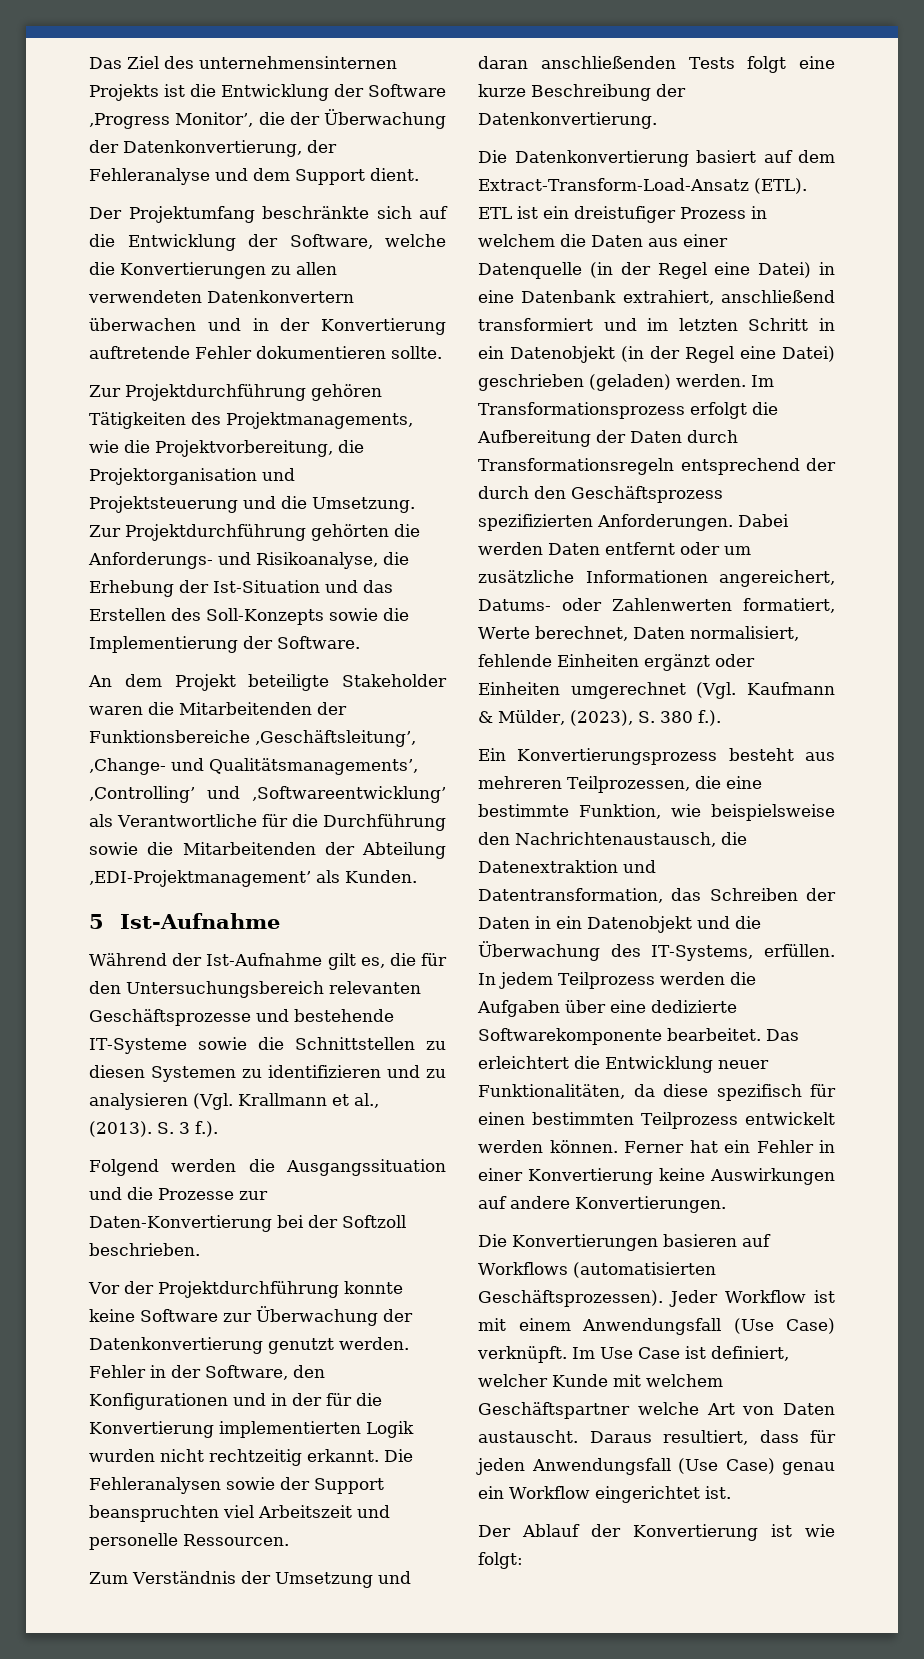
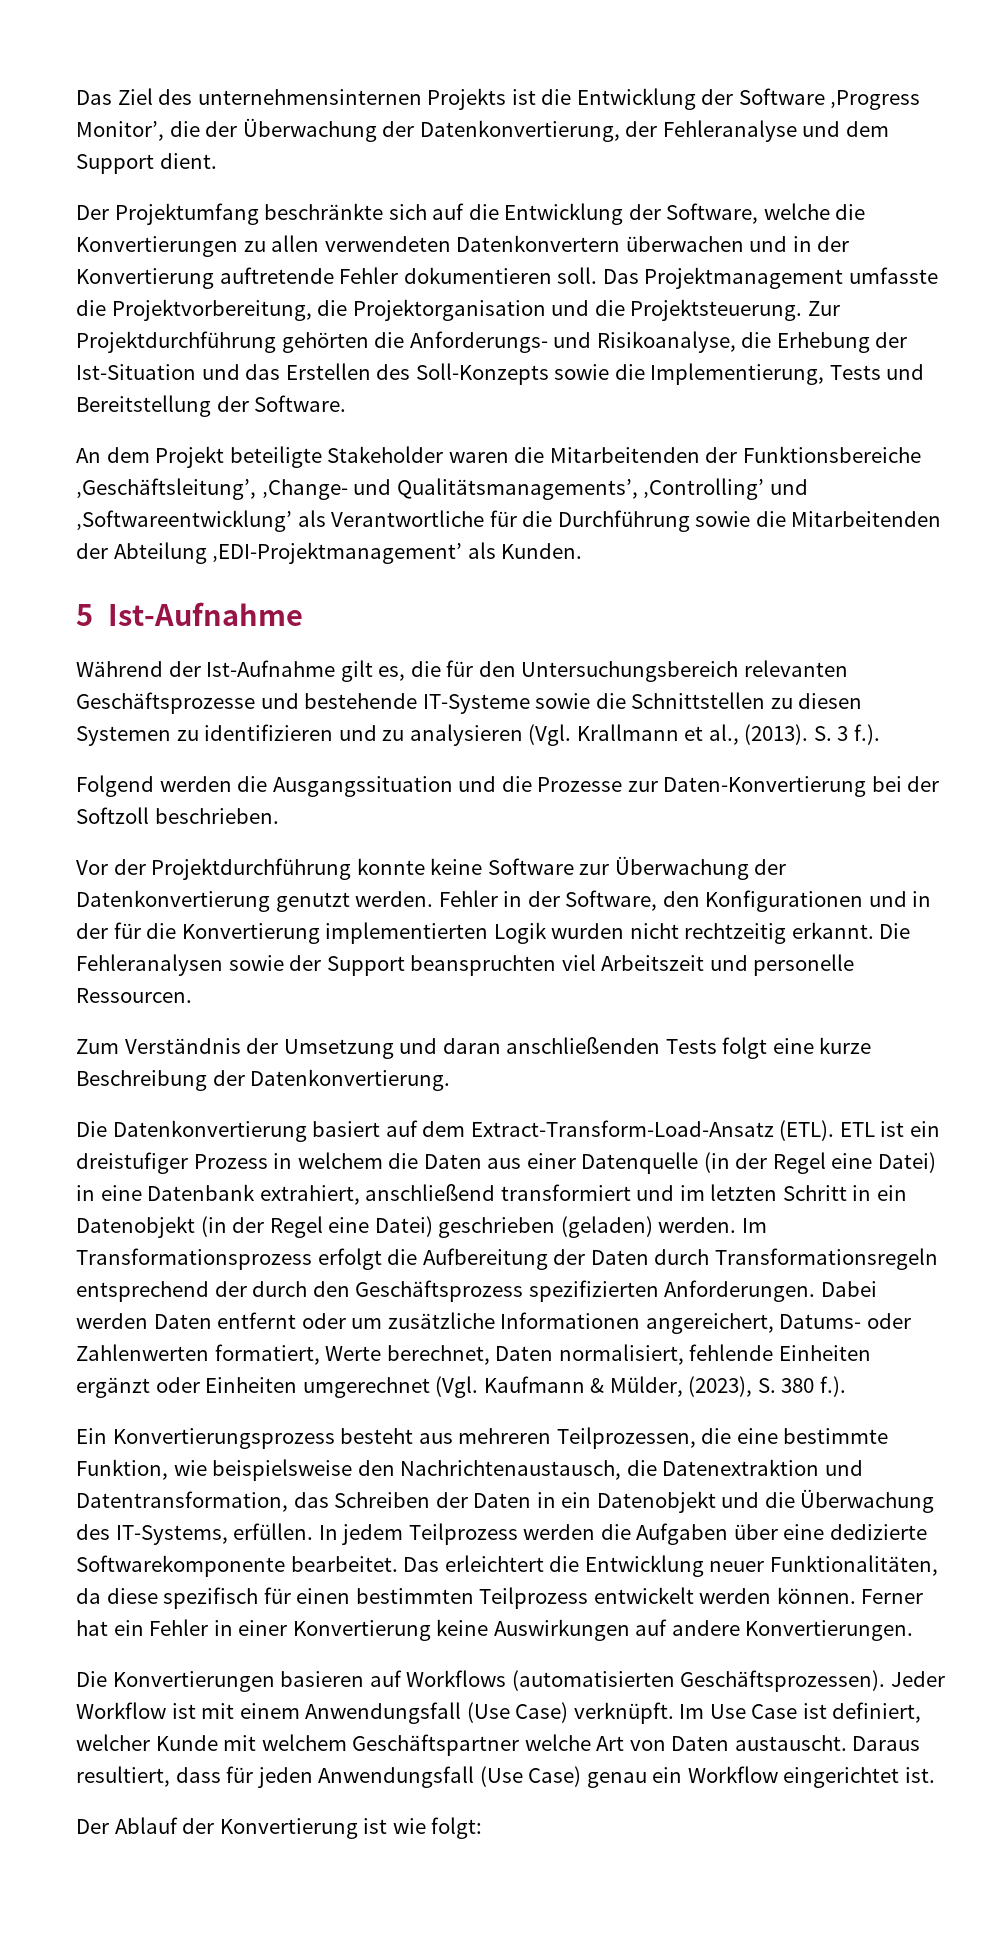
[390,346,442,359] [89,384,382,401] [89,412,413,429] [89,440,119,453] sollte. // Zur Projektdurchführung gehören Tätigkeiten des Projektmanagements, wie -> [557,267,938,289] soll. Das Projektmanagement umfasste
[89,496,415,513] Projektsteuerung und die Umsetzung. -> [594,299,803,321] die Projektsteuerung.
[89,636,238,653] Implementierung -> [650,363,925,385] [76,395,211,417] Implementierung, Tests und Bereitstellung

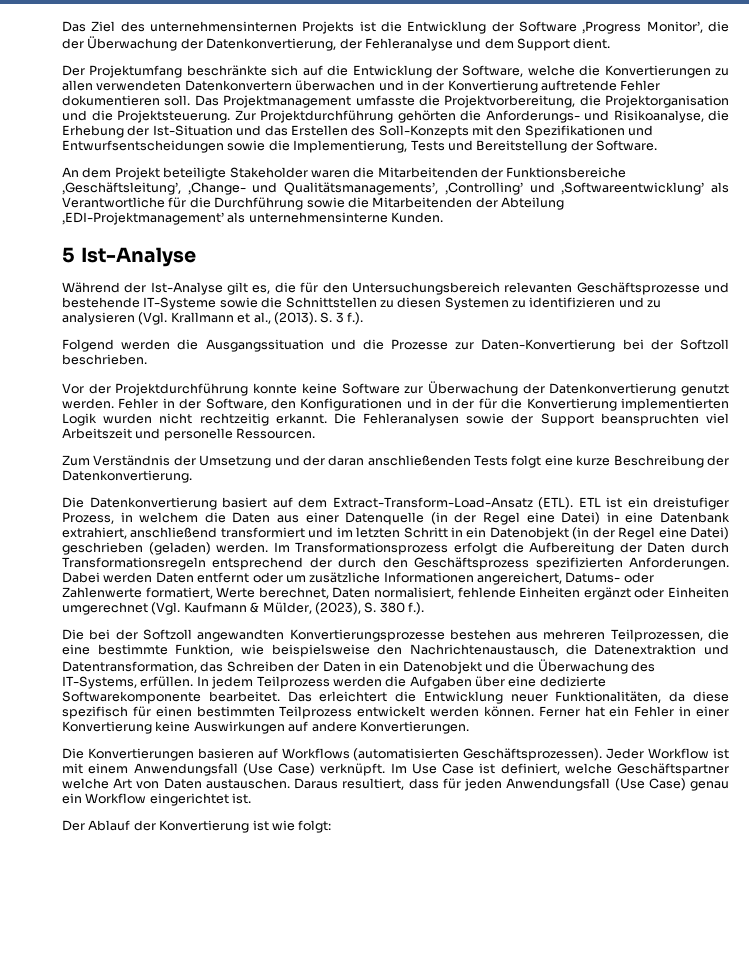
(549, 374) none -> [472,125,654,138] [62,140,224,153] mit den Spezifikationen und Entwurfsentscheidungen
(496, 550) none -> [248,212,388,223] unternehmensinterne
[107,602,303,626] Ist-Aufnahme -> [81,247,197,267] Ist-Analyse
[206,660,336,677] Ist-Aufnahme -> [150,282,223,295] Ist-Analyse
(438, 1046) none -> [302,455,325,466] der
[193,1154,268,1169] Prozess -> [62,512,114,524] Prozess,
[76,1344,209,1361] Zahlenwerten -> [62,587,142,598] Zahlenwerte
[76,1428,414,1449] Ein Konvertierungsprozess besteht -> [62,629,511,642] Die bei der Softzoll angewandten Konvertierungsprozesse bestehen
[76,1734,347,1751] welcher Kunde mit welchem -> [564,763,612,774] welche
[734,1735,847,1751] austauscht. -> [205,778,290,789] austauschen.

